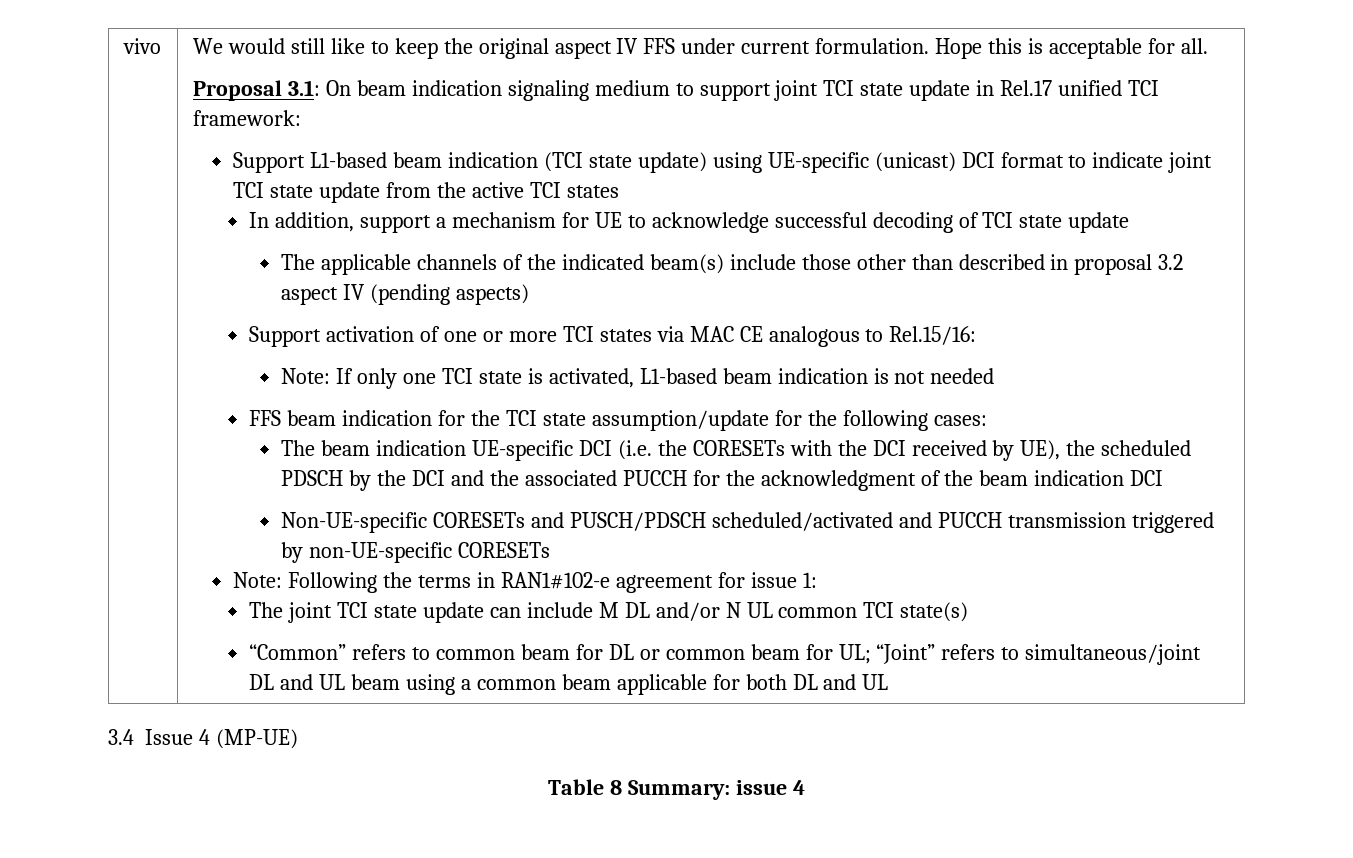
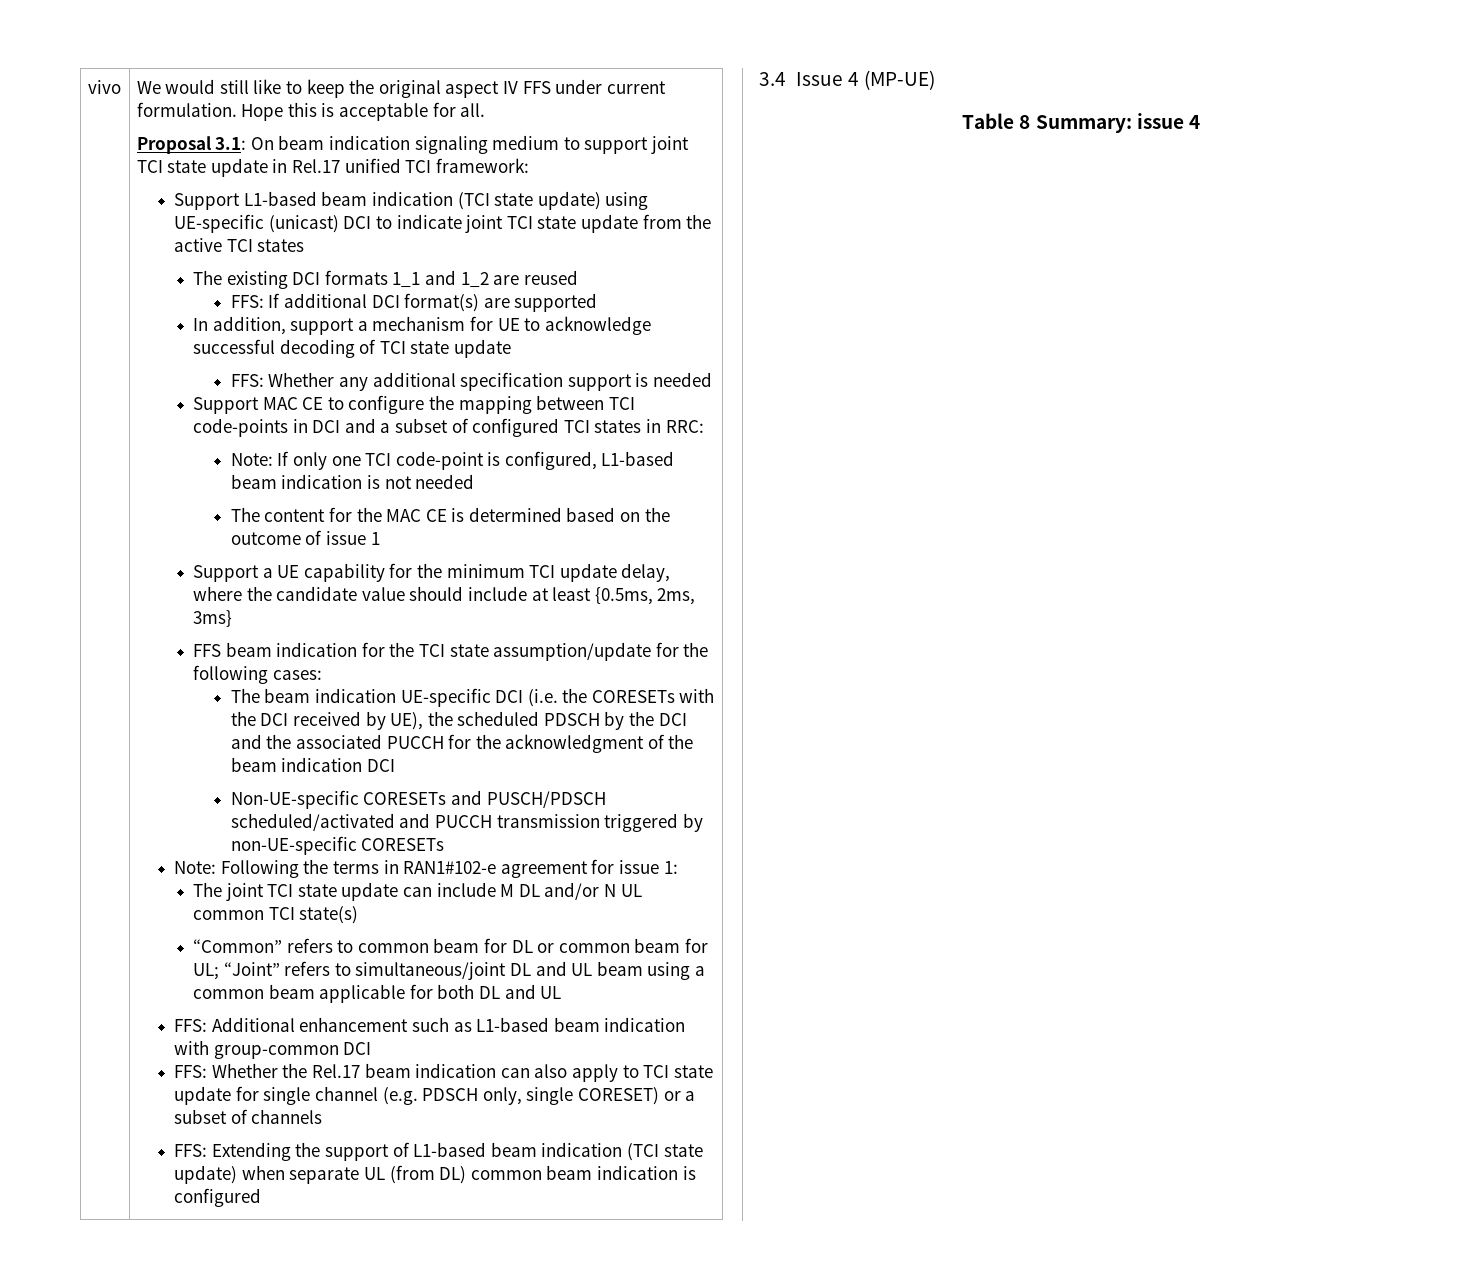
[1000,152,1064,168] format -> (372, 222) none
(619, 191) none -> [193,270,578,289] [230,293,598,312] // The existing DCI formats 1_1 and 1_2 are reused // FFS: If additional DCI format(s) are supported
[281,254,1184,275] [281,284,530,305] [249,326,977,347] The applicable channels of the indicated beam(s) include those other than described in proposal 3.2 aspect IV (pending aspects) // Support activation of one or more TCI states via MAC CE analogous to Rel.15/16: -> [230,372,712,391] [193,395,635,414] [193,418,704,437] FFS: Whether any additional specification support is needed // Support MAC CE to configure the mapping between TCI code-points in DCI and a subset of configured TCI states in RRC:
[478,368,634,388] state is activated, -> [395,451,597,470] code-point is configured,
(995, 376) none -> [230,507,670,522] [230,530,380,545] [193,563,671,582] [193,586,696,605] [193,610,233,627] // The content for the MAC CE is determined based on the outcome of issue 1 // Support a UE capability for the minimum TCI update delay, where the candidate value should include at least {0.5ms, 2ms, 3ms}
(889, 682) none -> [174,1017,686,1032] [174,1040,372,1059] [174,1063,713,1082] [174,1086,696,1105] [174,1109,323,1124] [174,1142,703,1161] [174,1165,696,1184] [174,1188,262,1207] // FFS: Additional enhancement such as L1-based beam indication with group-common DCI // FFS: Whether the Rel.17 beam indication can also apply to TCI state update for single channel (e.g. PDSCH only, single CORESET) or a subset of channels // FFS: Extending the support of L1-based beam indication (TCI state update) when separate UL (from DL) common beam indication is configured

